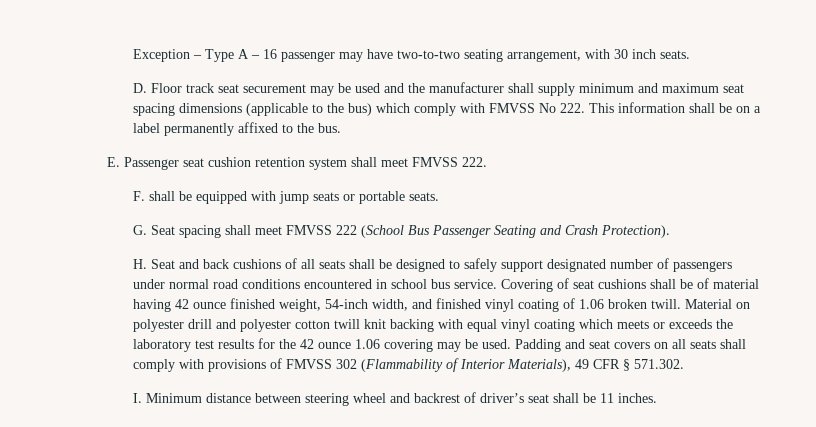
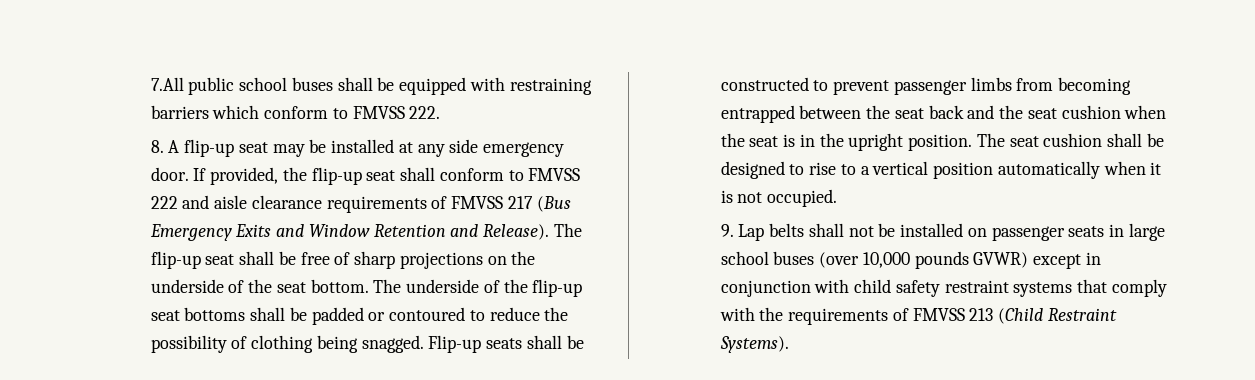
[133,49,691,62] [133,82,745,96] [133,102,762,116] [133,122,342,136] [106,157,487,170] [133,191,440,204] [133,225,671,238] [133,258,733,272] [133,278,760,292] [133,298,751,312] [133,319,734,332] [133,338,747,352] [133,358,685,372] [133,392,658,406] Exception – Type A – 16 passenger may have two-to-two seating arrangement, with 30 inch seats. // D. Floor track seat securement may be used and the manufacturer shall supply minimum and maximum seat spacing dimensions (applicable to the bus) which comply with FMVSS No 222. This information shall be on a label permanently affixed to the bus. // E. Passenger seat cushion retention system shall meet FMVSS 222. // F. shall be equipped with jump seats or portable seats. // G. Seat spacing shall meet FMVSS 222 (School Bus Passenger Seating and Crash Protection). // H. Seat and back cushions of all seats shall be designed to safely support designated number of passengers under normal road conditions encountered in school bus service. Covering of seat cushions shall be of material having 42 ounce finished weight, 54-inch width, and finished vinyl coating of 1.06 broken twill. Material on polyester drill and polyester cotton twill knit backing with equal vinyl coating which meets or exceeds the laboratory test results for the 42 ounce 1.06 covering may be used. Padding and seat covers on all seats shall comply with provisions of FMVSS 302 (Flammability of Interior Materials), 49 CFR § 571.302. // I. Minimum distance between steering wheel and backrest of driver’s seat shall be 11 inches. -> [150,77,592,95] [150,105,441,119] [150,139,565,157] [150,167,581,185] [150,195,571,213] [149,223,582,241] [150,251,536,269] [150,279,583,297] [150,307,569,325] [150,335,584,353] [720,77,1132,95] [720,105,1167,123] [720,133,1164,151] [720,161,1162,179] [720,189,838,207] [720,223,1165,241] [720,251,1101,269] [720,279,1167,297] [719,307,1117,325] [719,336,789,353] 7.All public school buses shall be equipped with restraining barriers which conform to FMVSS 222. // 8. A flip-up seat may be installed at any side emergency door. If provided, the flip-up seat shall conform to FMVSS 222 and aisle clearance requirements of FMVSS 217 (Bus Emergency Exits and Window Retention and Release). The flip-up seat shall be free of sharp projections on the underside of the seat bottom. The underside of the flip-up seat bottoms shall be padded or contoured to reduce the possibility of clothing being snagged. Flip-up seats shall be constructed to prevent passenger limbs from becoming entrapped between the seat back and the seat cushion when the seat is in the upright position. The seat cushion shall be designed to rise to a vertical position automatically when it is not occupied. // 9. Lap belts shall not be installed on passenger seats in large school buses (over 10,000 pounds GVWR) except in conjunction with child safety restraint systems that comply with the requirements of FMVSS 213 (Child Restraint Systems).

